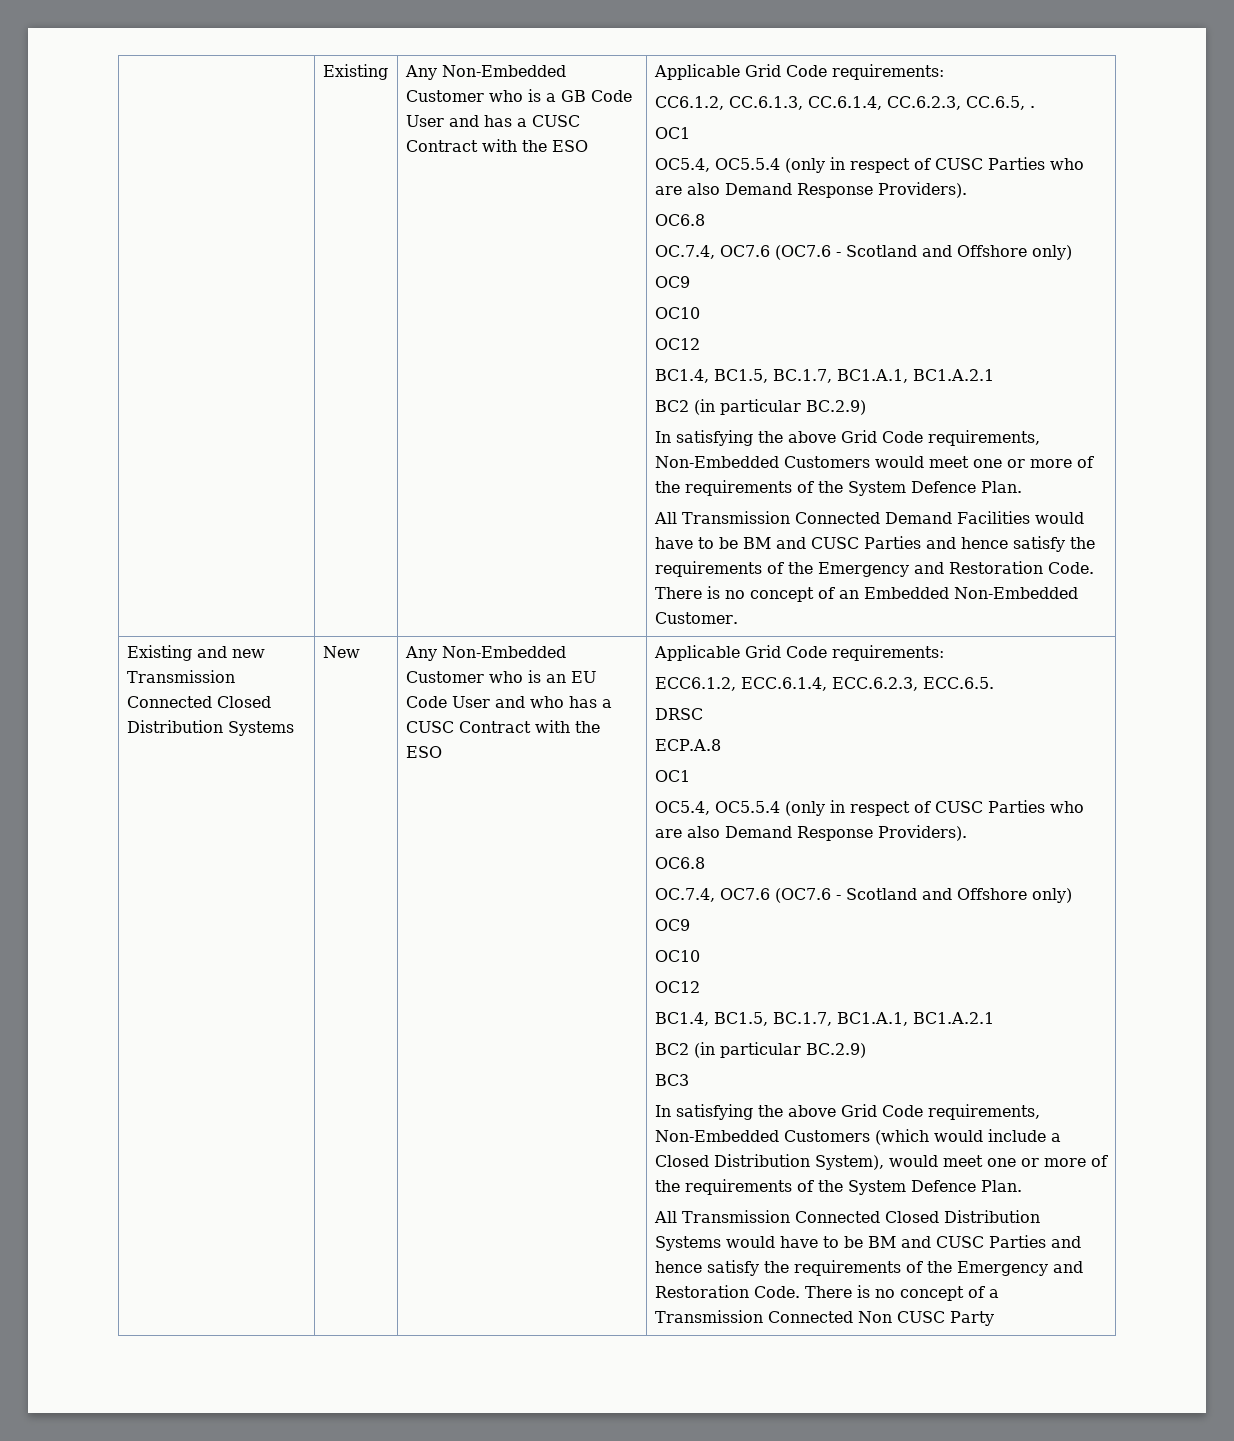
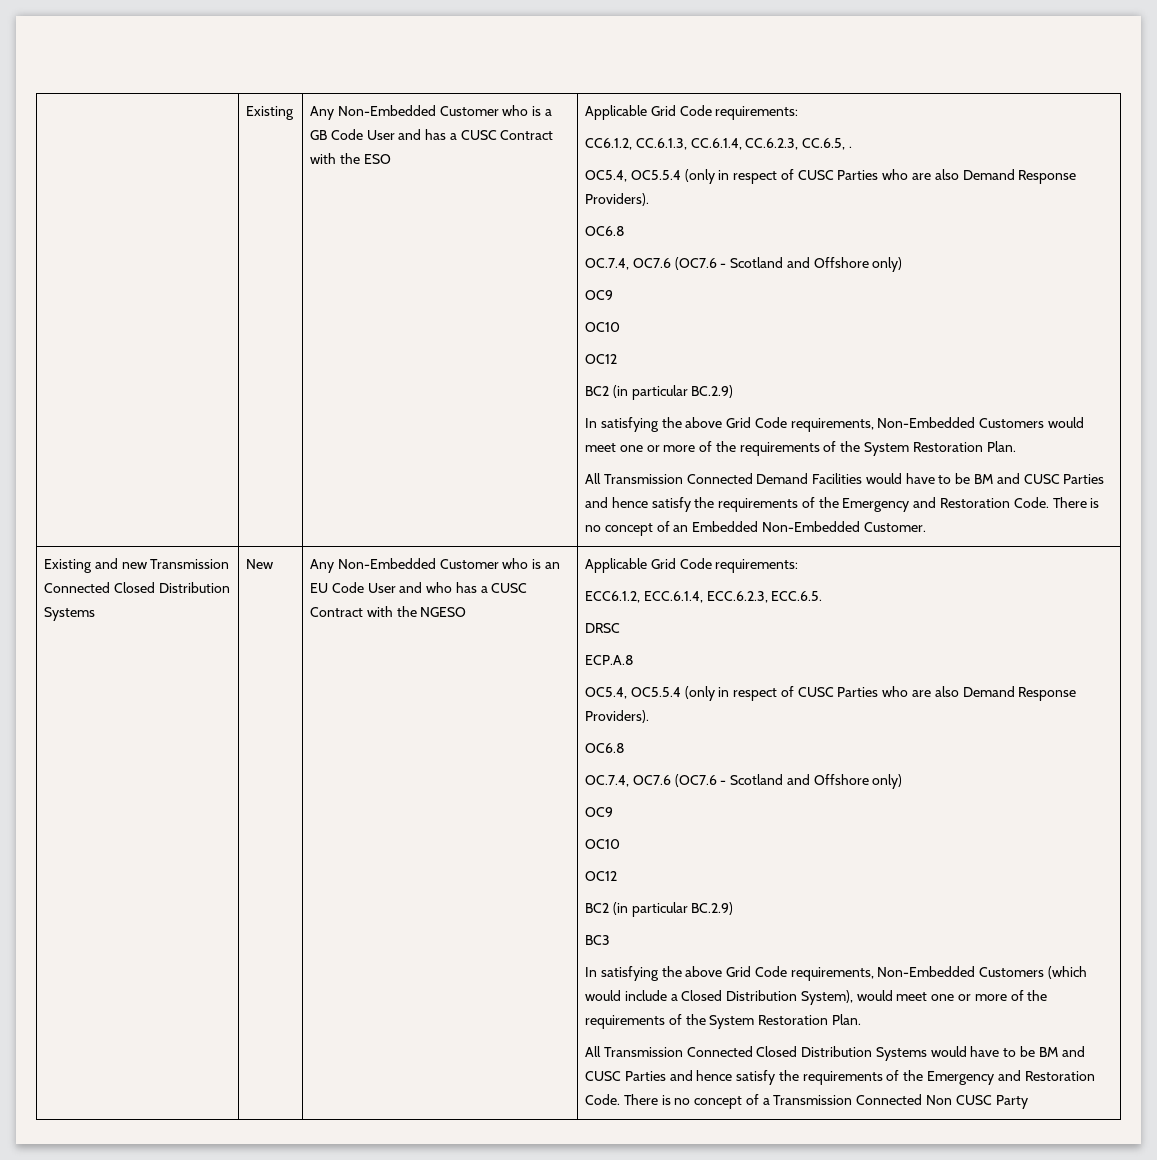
[654,127,690,139] // OC1 -> (852, 147) none
[654,369,994,383] // BC1.4, BC1.5, BC.1.7, BC1.A.1, BC1.A.2.1 -> (618, 359) none
[910,481,976,493] Defence -> [912,442,983,452] Restoration
[405,746,442,758] ESO -> [420,607,467,617] NGESO
[654,770,690,782] // OC1 -> (635, 660) none
[654,1012,994,1026] // BC1.4, BC1.5, BC.1.7, BC1.A.1, BC1.A.2.1 -> (618, 876) none
[910,1180,976,1192] Defence -> [758,1015,829,1025] Restoration

